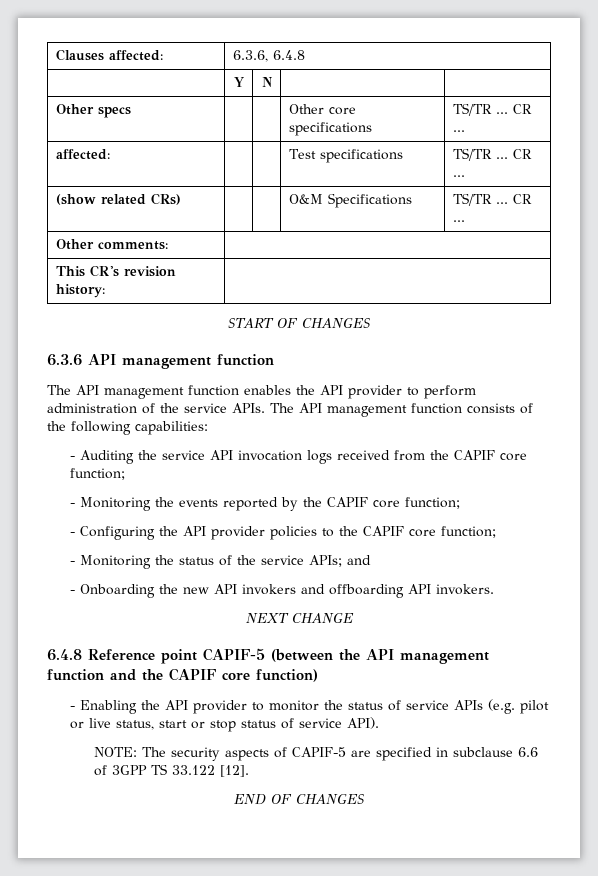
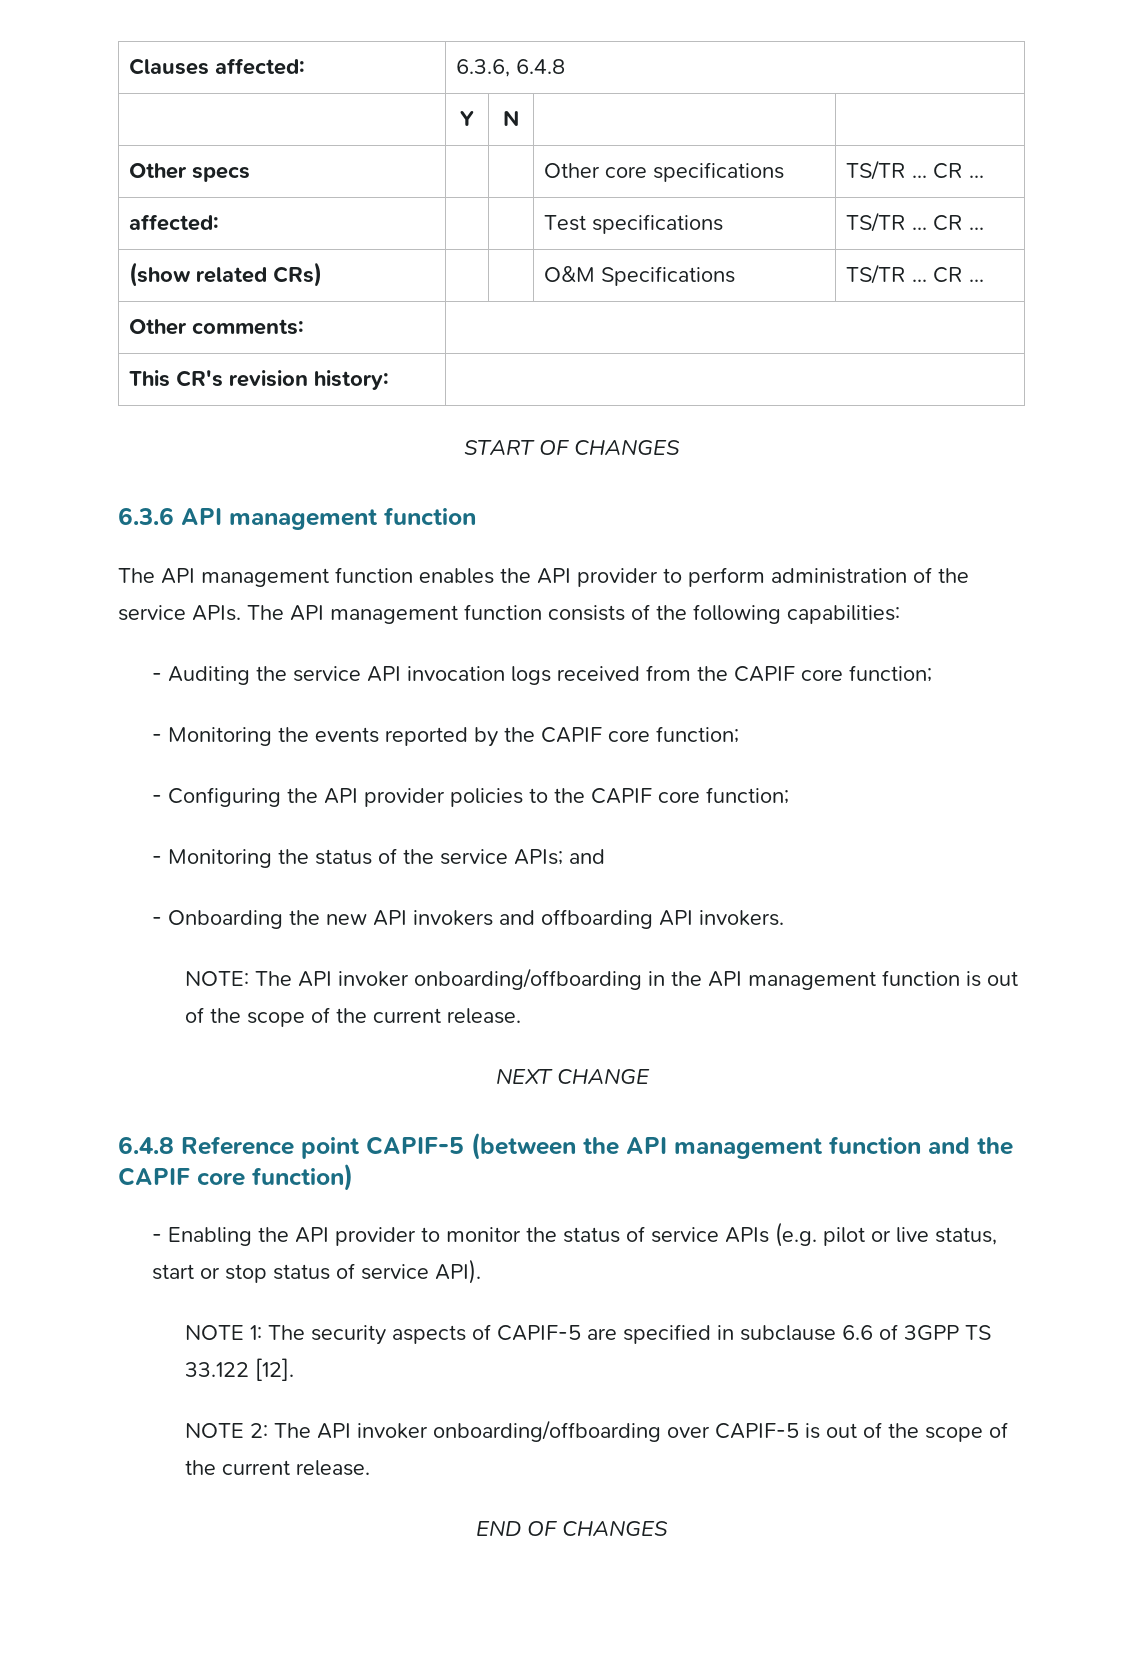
(495, 589) none -> [185,968,1019,990] [185,1007,522,1027] // NOTE: The API invoker onboarding/offboarding in the API management function is out of the scope of the current release.
[93,747,137,757] NOTE: -> [185,1325,263,1340] NOTE 1:
(249, 771) none -> [185,1420,1009,1442] [185,1460,371,1476] // NOTE 2: The API invoker onboarding/offboarding over CAPIF-5 is out of the scope of the current release.

